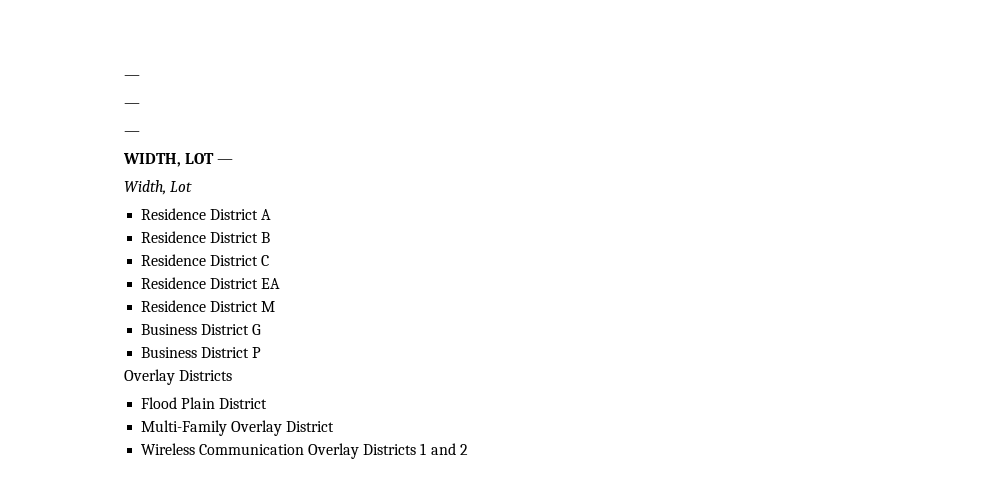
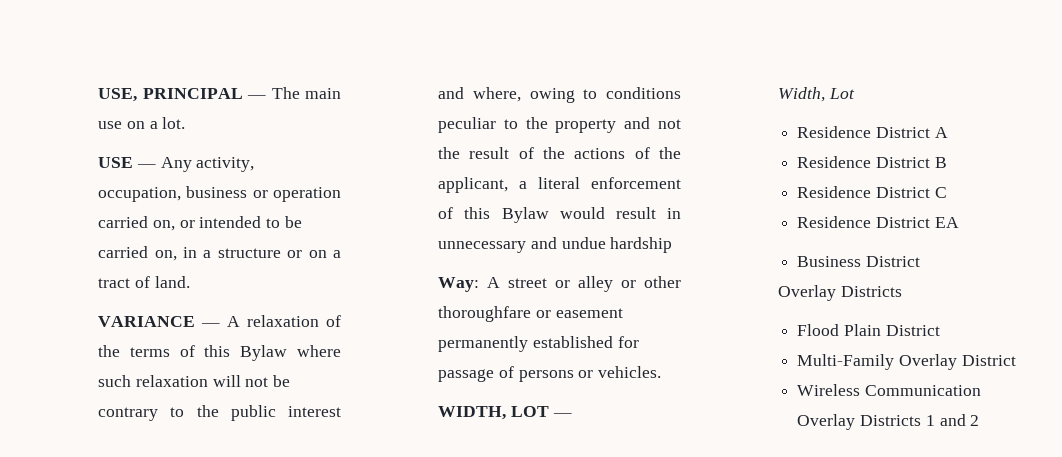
[123,75,140,80] [123,103,140,108] [123,131,140,136] — // — // — -> [98,87,341,102] [98,117,186,129] [98,157,255,172] [98,186,342,202] [98,216,302,231] [98,246,341,261] [98,276,190,288] [98,315,341,327] [98,345,341,361] [98,375,291,387] [98,405,341,421] [438,87,681,103] [438,117,681,133] [438,147,681,159] [438,177,681,193] [438,207,681,223] [438,237,673,253] [438,276,681,292] [438,306,623,322] [438,336,639,352] [438,366,662,382] USE, PRINCIPAL — The main use on a lot. // USE — Any activity, occupation, business or operation carried on, or intended to be carried on, in a structure or on a tract of land. // VARIANCE — A relaxation of the terms of this Bylaw where such relaxation will not be contrary to the public interest and where, owing to conditions peculiar to the property and not the result of the actions of the applicant, a literal enforcement of this Bylaw would result in unnecessary and undue hardship // Way: A street or alley or other thoroughfare or easement permanently established for passage of persons or vehicles.
[140,300,276,312] [140,324,262,335] [140,347,262,358] // Residence District M // Business District G // Business District P -> [797,256,921,267] // Business District

